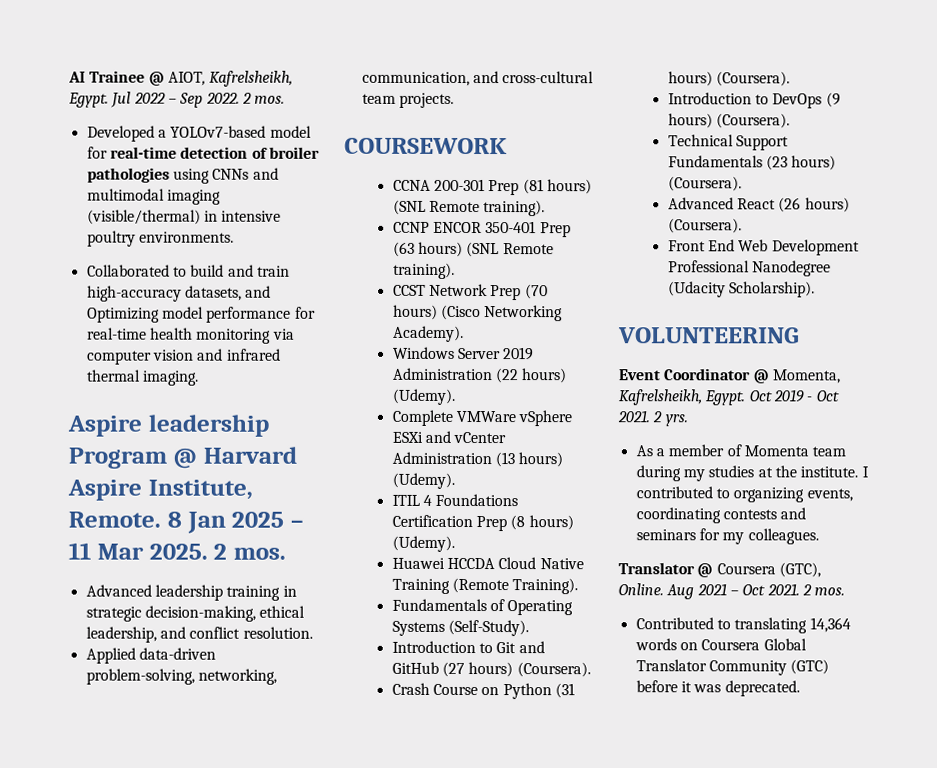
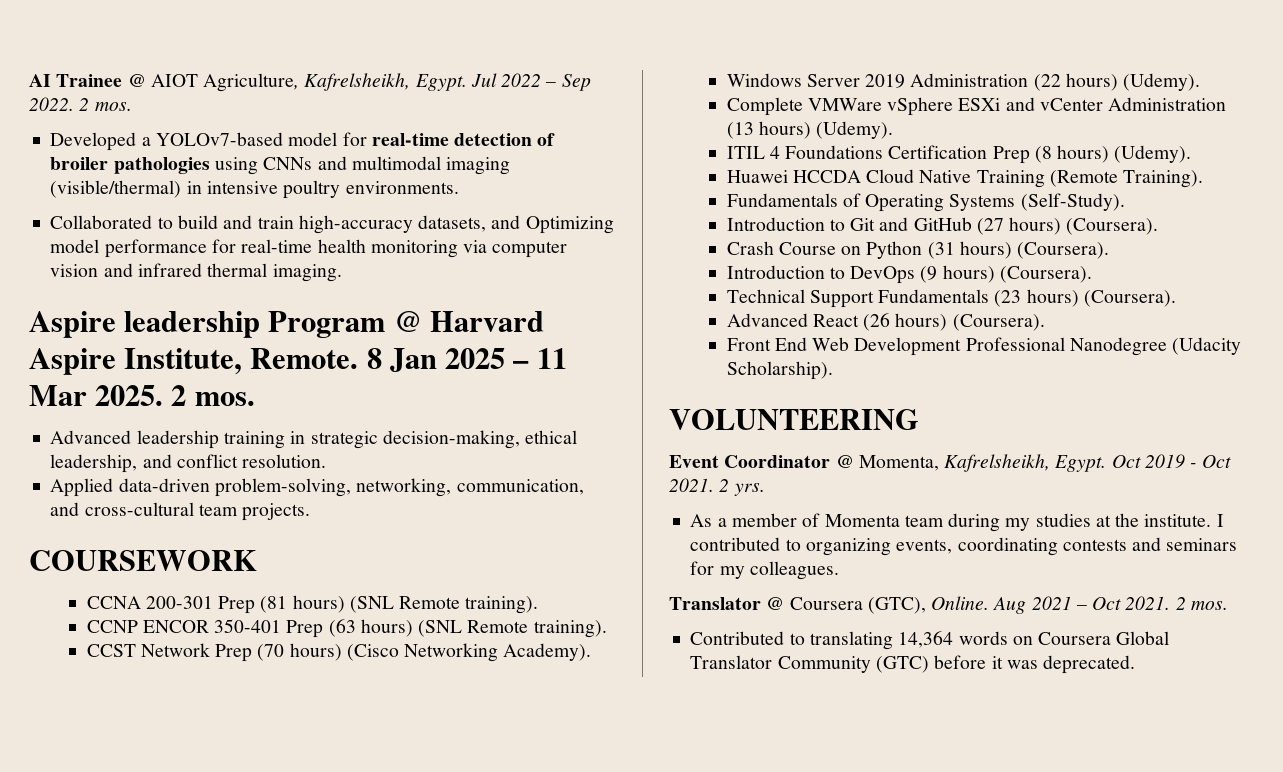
[167,71,206,86] AIOT, -> [150,73,300,92] AIOT Agriculture,

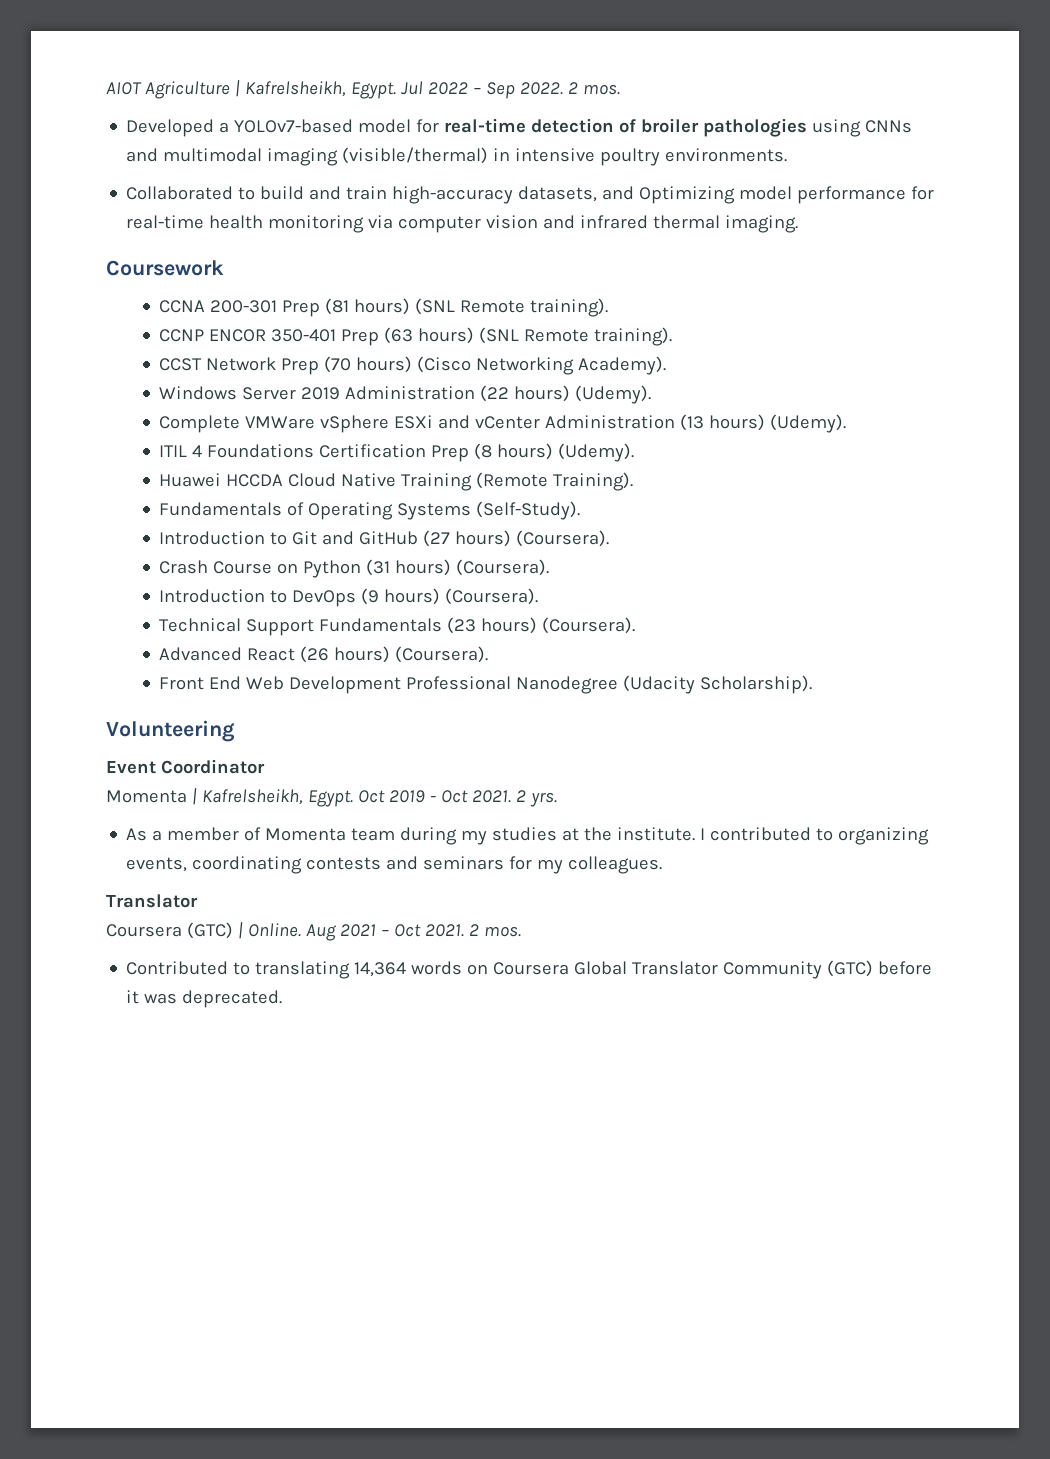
[29,73,300,92] AI Trainee @ AIOT Agriculture, -> [106,80,240,99] AIOT Agriculture |
[29,311,544,338] [29,348,567,375] [29,385,255,406] [50,430,578,449] [50,454,327,473] [50,478,584,497] [50,502,311,521] [29,550,257,571] Aspire leadership Program @ Harvard Aspire Institute, Remote. 8 Jan 2025 – 11 Mar 2025. 2 mos. // Advanced leadership training in strategic decision-making, ethical leadership, and conflict resolution. // Applied data-driven problem-solving, networking, communication, and cross-cultural team projects. // COURSEWORK -> [106,260,224,276] Coursework
[669,409,919,430] VOLUNTEERING -> [106,720,235,742] Volunteering
[835,455,939,471] @ Momenta, -> [106,788,197,805] // Momenta |
[766,597,926,614] @ Coursera (GTC), -> [106,922,243,939] // Coursera (GTC) |

